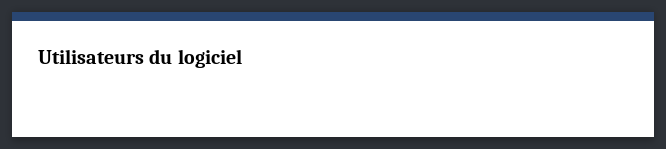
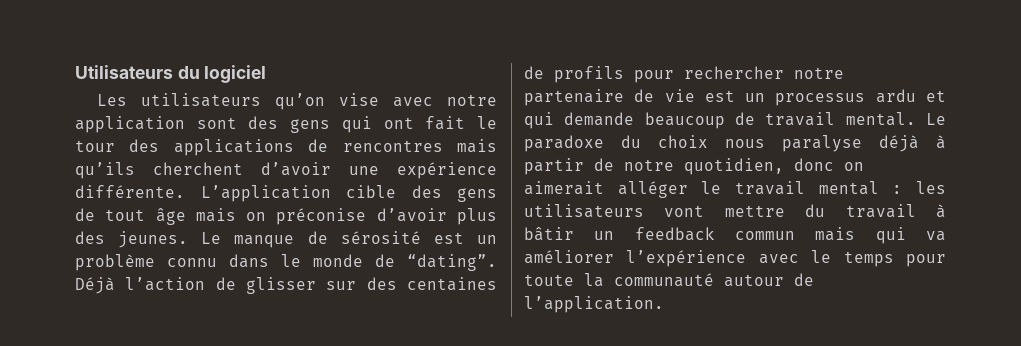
(242, 58) none -> [96,93,497,110] [75,116,498,133] [75,139,497,156] [75,162,497,179] [75,185,497,202] [75,208,497,225] [75,231,498,248] [75,254,497,271] [75,277,497,294] [524,66,844,83] [524,89,946,106] [524,112,946,129] [524,135,946,152] [524,158,864,175] [524,181,946,198] [524,204,946,218] [524,227,946,244] [524,250,946,267] [524,273,814,287] [524,296,664,313] // Les utilisateurs qu’on vise avec notre application sont des gens qui ont fait le tour des applications de rencontres mais qu’ils cherchent d’avoir une expérience différente. L’application cible des gens de tout âge mais on préconise d’avoir plus des jeunes. Le manque de sérosité est un problème connu dans le monde de “dating”. Déjà l’action de glisser sur des centaines de profils pour rechercher notre partenaire de vie est un processus ardu et qui demande beaucoup de travail mental. Le paradoxe du choix nous paralyse déjà à partir de notre quotidien, donc on aimerait alléger le travail mental : les utilisateurs vont mettre du travail à bâtir un feedback commun mais qui va améliorer l’expérience avec le temps pour toute la communauté autour de l’application.

